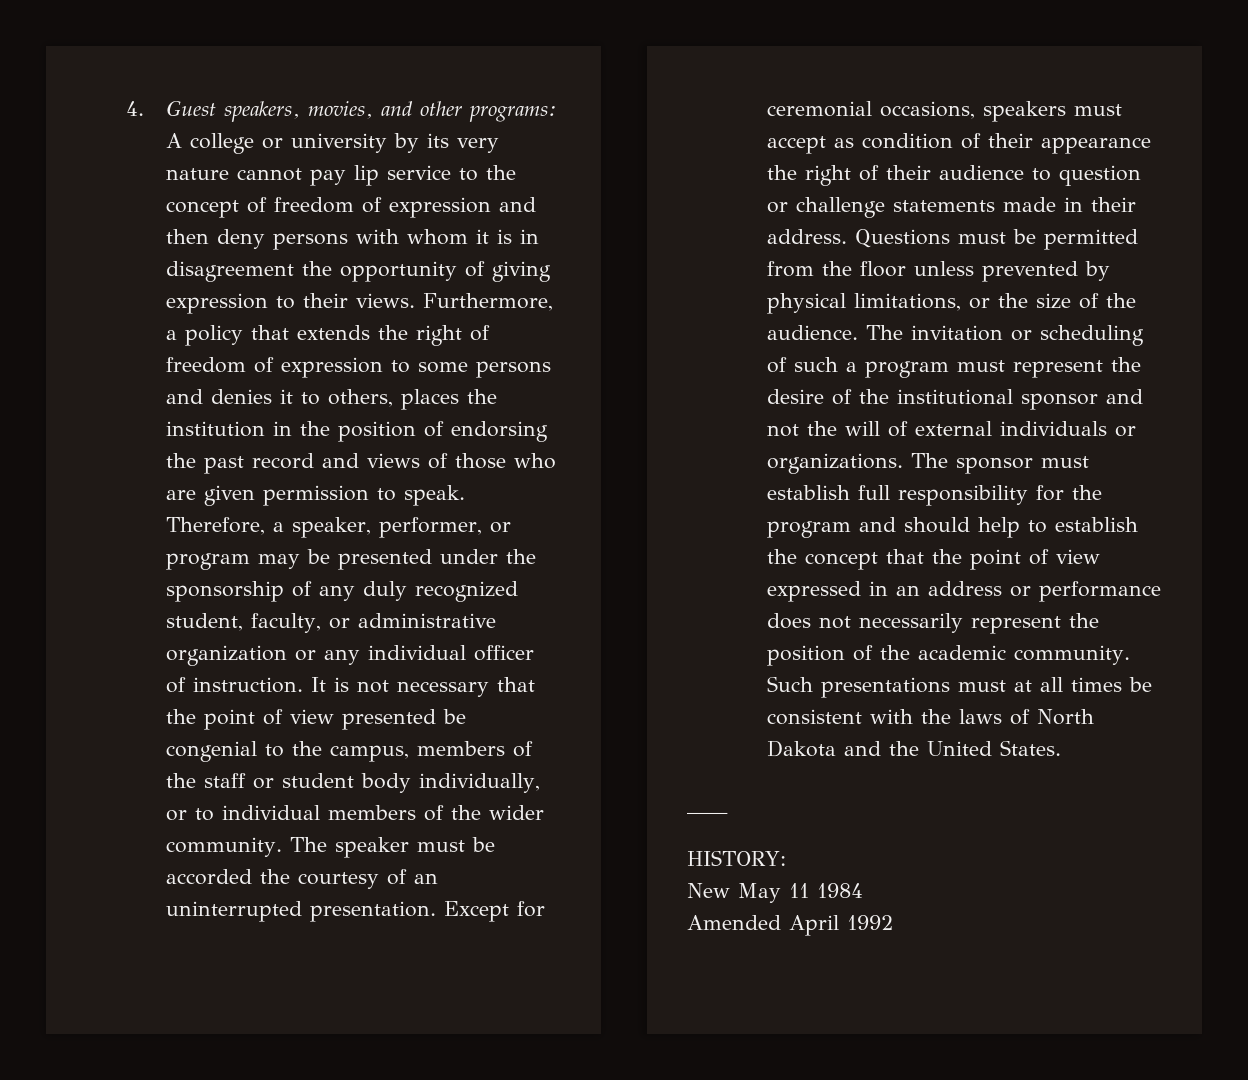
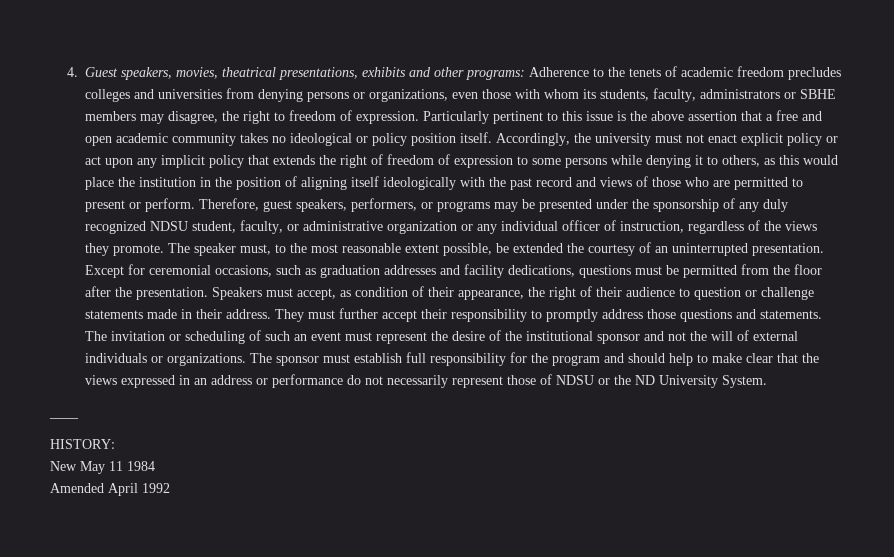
[381,101,558,122] [166,133,500,154] [166,165,517,186] [166,197,537,218] [166,229,540,250] [166,261,552,282] [166,293,554,314] [166,330,178,340] and other programs: A college or university by its very nature cannot pay lip service to the concept of freedom of expression and then deny persons with whom it is in disagreement the opportunity of giving expression to their views. Furthermore, a -> [222,66,842,80] [85,88,837,102] [85,110,823,124] [85,132,839,146] [85,155,206,168] theatrical presentations, exhibits and other programs: Adherence to the tenets of academic freedom precludes colleges and universities from denying persons or organizations, even those with whom its students, faculty, administrators or SBHE members may disagree, the right to freedom of expression. Particularly pertinent to this issue is the above assertion that a free and open academic community takes no ideological or policy position itself. Accordingly, the university must not enact explicit policy or act upon any implicit
[166,389,273,404] and denies -> [611,155,692,168] while denying
[401,389,460,410] places -> [764,155,839,165] [85,177,115,190] as this would place
[451,421,549,442] endorsing -> [301,176,486,190] aligning itself ideologically with
[204,485,466,506] [166,517,512,538] [166,553,251,570] given permission to speak. Therefore, a speaker, performer, or program -> [734,177,804,190] [85,198,491,212] permitted to present or perform. Therefore, guest speakers, performers, or programs
(519, 591) none -> [150,221,189,231] NDSU
[193,677,536,697] [166,709,467,730] [166,741,534,762] [166,773,541,793] [166,805,545,821] [166,837,496,858] [166,869,253,885] instruction. It is not necessary that the point of view presented be congenial to the campus, members of the staff or student body individually, or to individual members of the wider community. The speaker must be accorded -> [620,220,818,234] [85,243,564,256] instruction, regardless of the views they promote. The speaker must, to the most reasonable extent possible, be extended
[983,101,1123,122] [767,136,827,154] speakers must accept -> [276,264,823,278] [85,286,337,300] such as graduation addresses and facility dedications, questions must be permitted from the floor after the presentation. Speakers must accept,
[1041,137,1152,154] appearance -> [458,290,525,300] appearance,
[855,229,1139,250] [767,261,1111,282] [767,293,1137,314] [767,325,859,340] Questions must be permitted from the floor unless prevented by physical limitations, or the size of the audience. -> [275,308,823,322] They must further accept their responsibility to promptly address those questions and statements.
[846,361,950,378] a program -> [294,332,342,341] an event
[1055,517,1139,532] [767,549,1101,570] establish the concept that the point of view -> [712,353,820,363] [85,375,118,385] make clear that the views
[767,613,812,629] does -> [347,375,362,385] do
[1069,613,1100,628] [767,645,1131,666] [767,676,1153,698] [767,709,1095,725] [767,740,1062,757] the position of the academic community. Such presentations must at all times be consistent with the laws of North Dakota and the United States. -> [507,374,768,388] those of NDSU or the ND University System.

